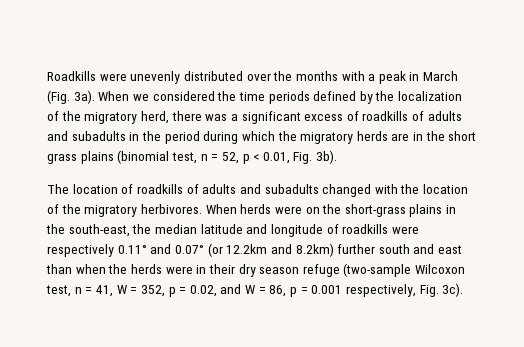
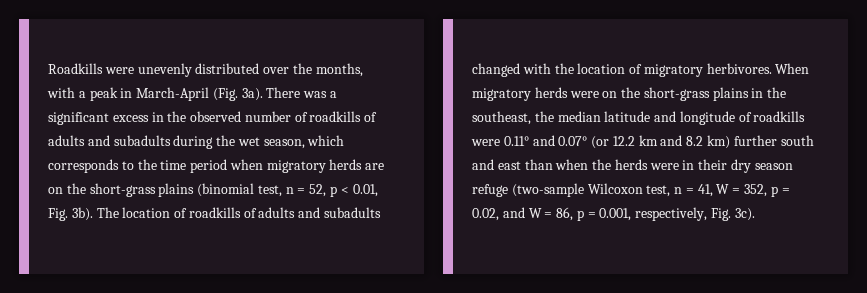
[295,71,338,81] months -> [315,63,363,77] months,
[423,71,459,81] March -> [136,87,210,101] March-April
[98,91,463,104] [47,111,462,124] [47,131,477,144] [47,153,77,164] When we considered the time periods defined by the localization of the migratory herd, there was a significant excess of roadkills of adults and subadults in the period during which the migratory herds are in the short grass -> [266,87,338,98] [48,111,378,125] [48,135,345,149] [48,159,385,173] [48,183,156,197] There was a significant excess in the observed number of roadkills of adults and subadults during the wet season, which corresponds to the time period when migratory herds are on the short-grass
(338, 157) // -> (93, 214) none
[61,204,81,214] the -> (643, 69) none
(237, 209) none -> [472,88,531,101] migratory
[68,224,130,237] south-east, -> [472,111,531,125] southeast,
[47,244,114,257] respectively -> (500, 142) none
[226,243,334,257] 12.2km and 8.2km) -> [612,135,731,149] 12.2 km and 8.2 km)
[311,285,343,294] 0.001 -> [599,208,632,221] 0.001,

